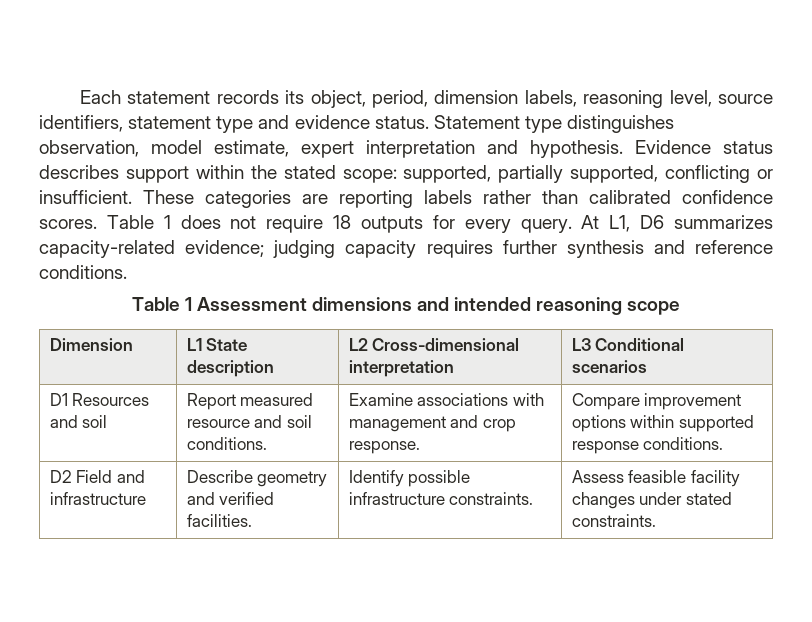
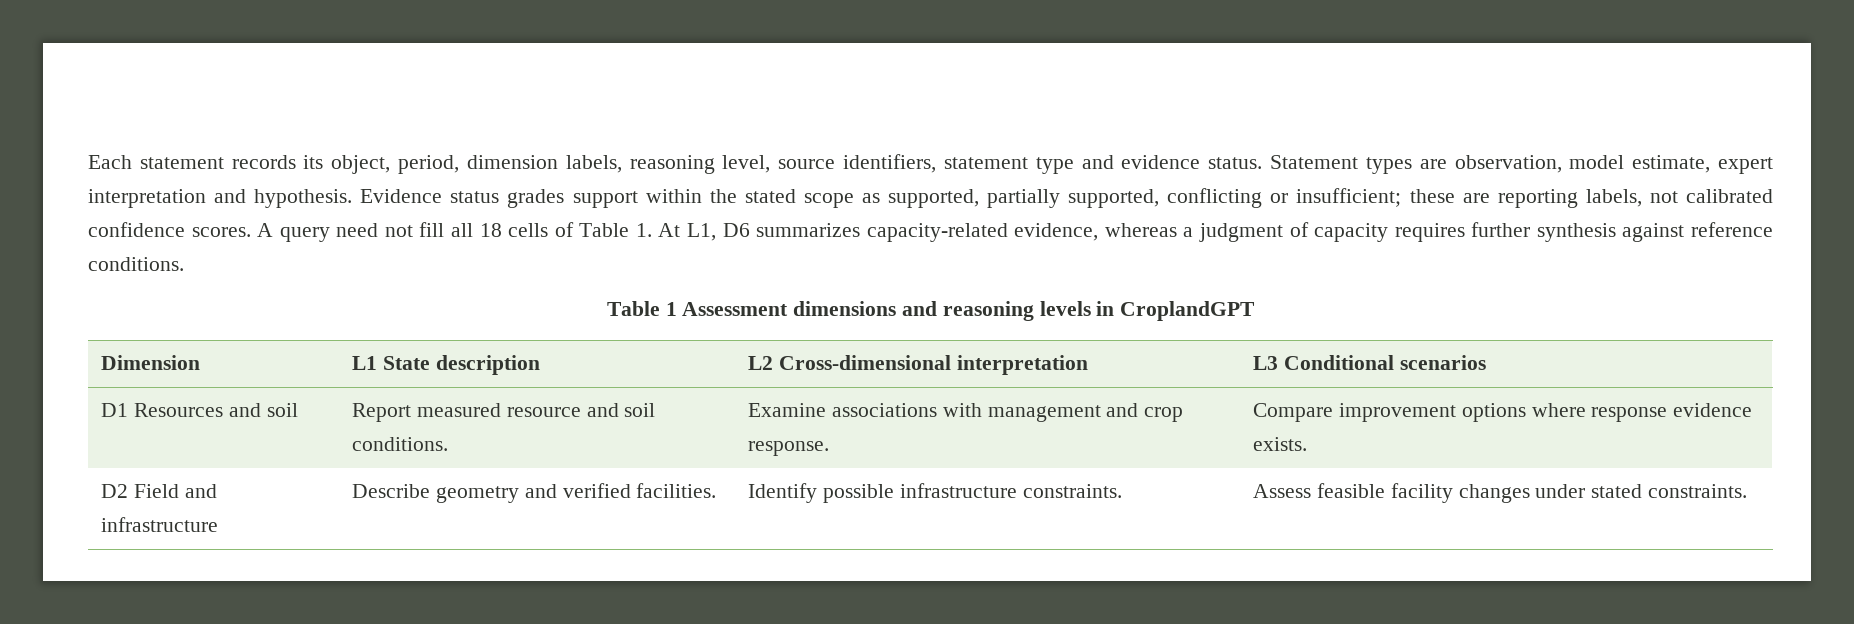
[524,115,675,133] type distinguishes -> [1365,157,1447,174] types are
[39,165,119,179] describes -> [507,189,565,208] grades
[342,169,397,183] scope: -> [803,193,880,208] scope as
[39,190,773,208] [39,215,572,233] insufficient. These categories are reporting labels rather than calibrated confidence scores. Table 1 does not require 18 outputs for every query. -> [1296,188,1774,208] [88,222,652,242] insufficient; these are reporting labels, not calibrated confidence scores. A query need not fill all 18 cells of Table 1.
[185,240,336,258] evidence; judging -> [1014,222,1309,242] evidence, whereas a judgment of
[653,240,685,254] and -> [1622,223,1685,242] against
[454,297,681,315] intended reasoning scope -> [942,301,1256,321] reasoning levels in CroplandGPT
[630,415,755,432] [571,437,724,454] within supported response conditions. -> [1531,403,1753,422] [1253,437,1308,451] where response evidence exists.

